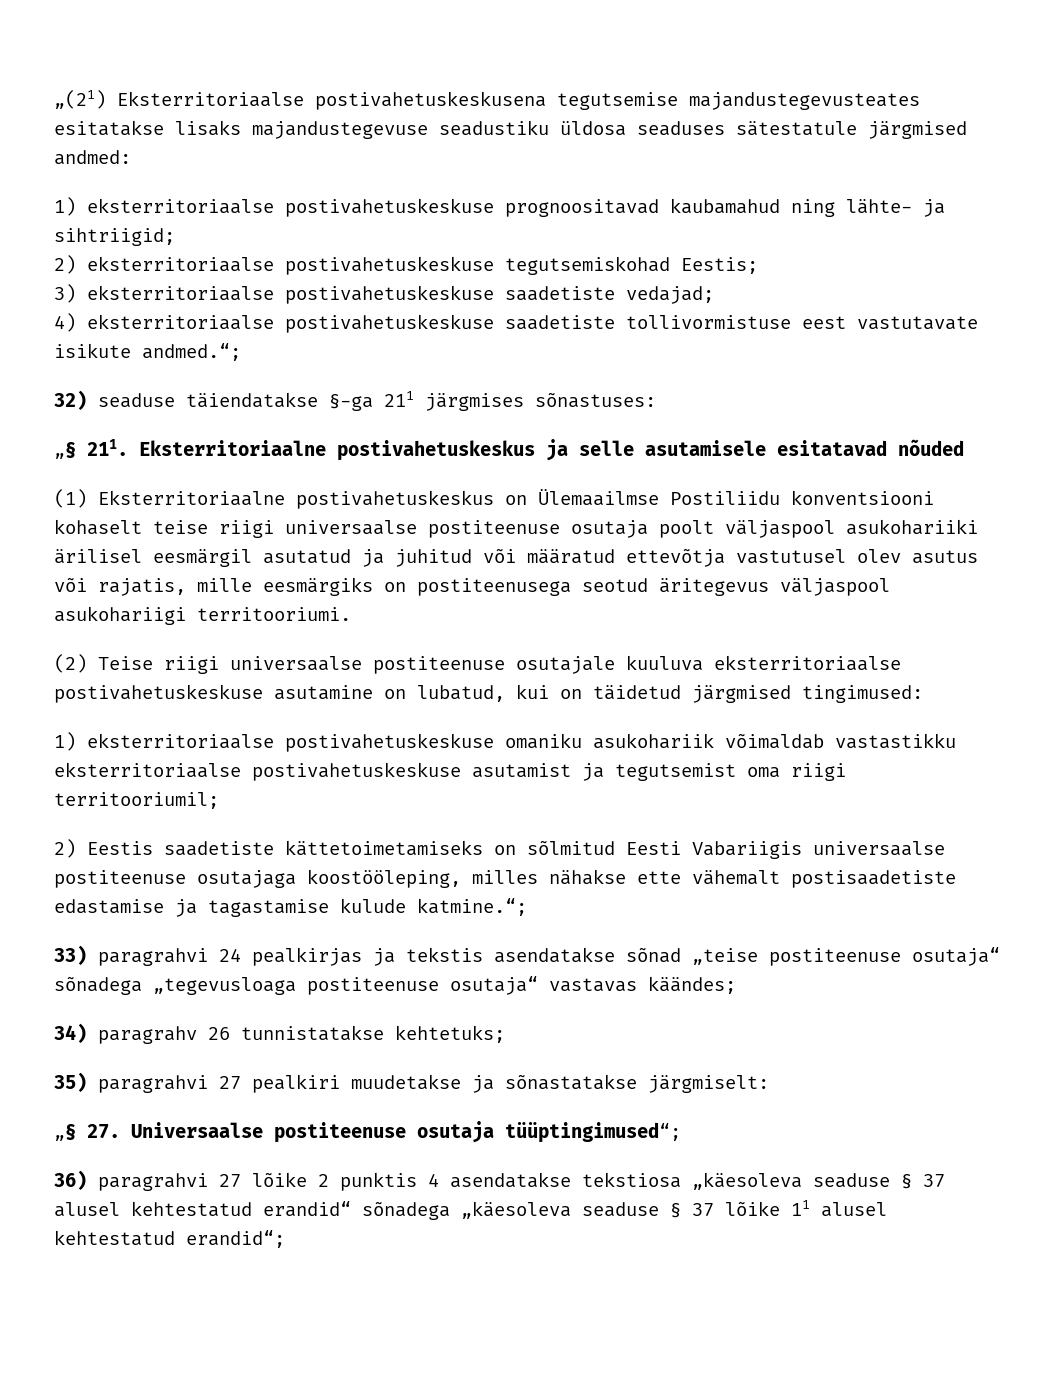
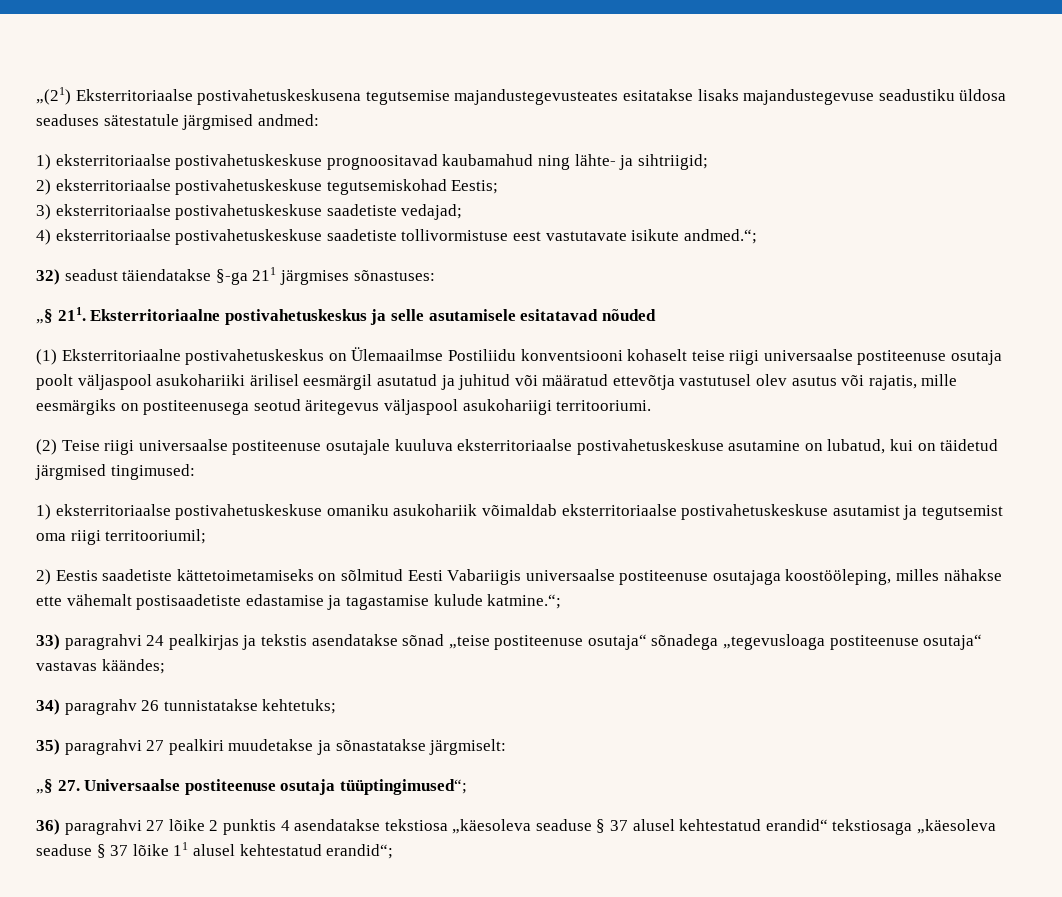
[98,393,175,408] seaduse -> [64,269,118,281] seadust
[835,733,956,749] vastastikku -> (557, 510) none
[362,1201,450,1220] sõnadega -> [832,819,913,835] tekstiosaga

